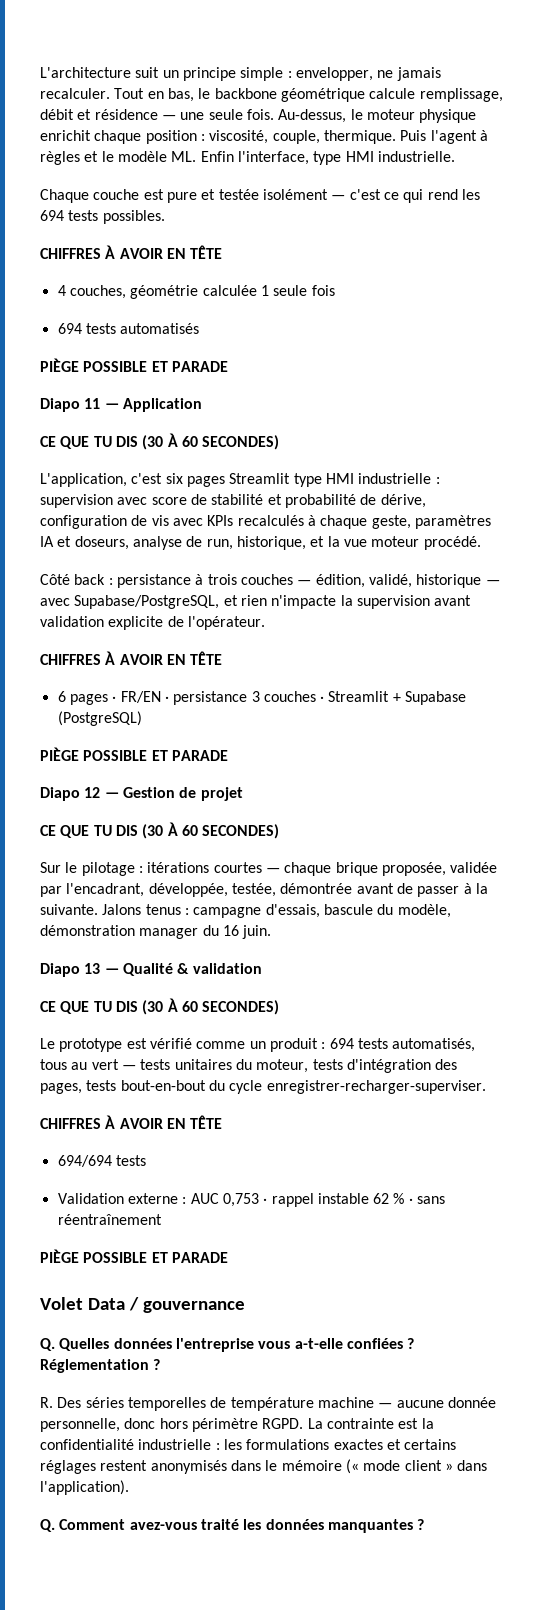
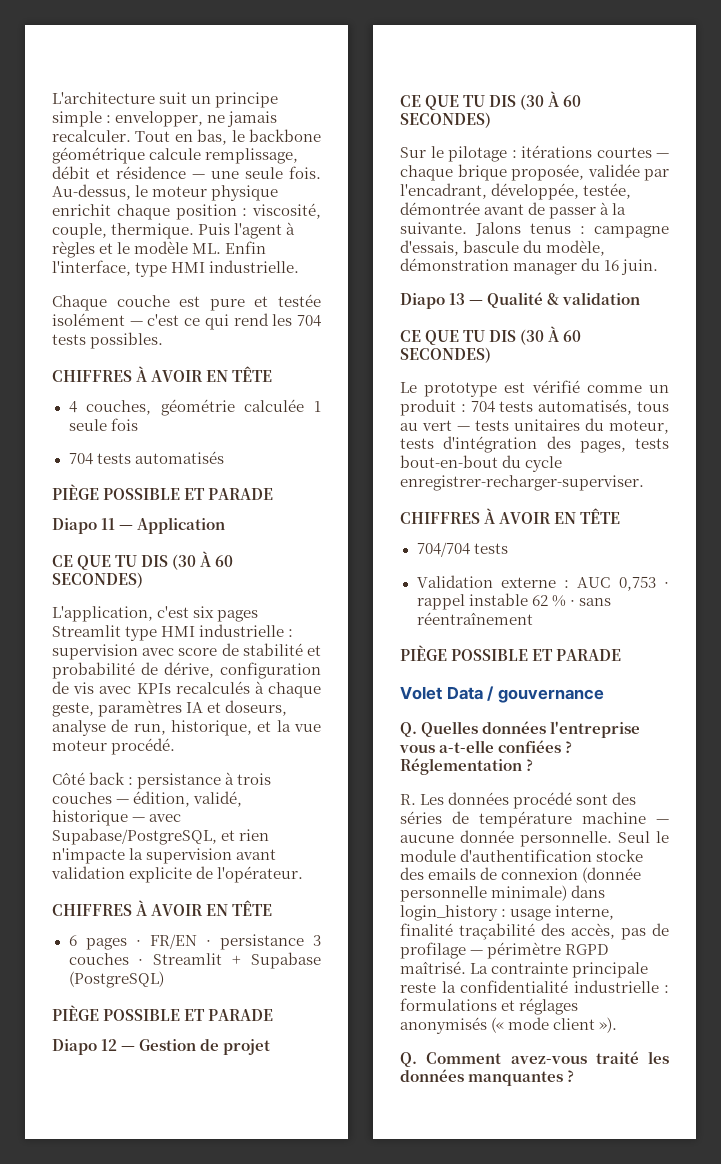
[40,210,64,221] 694 -> [297,315,321,327] 704
[57,323,82,334] 694 -> [68,453,93,465] 704
[329,1038,354,1049] 694 -> [470,401,495,413] 704
[57,1155,112,1167] 694/694 -> [416,542,470,557] 704/704
[57,1397,206,1411] Des séries temporelles -> [420,792,637,809] [400,811,442,824] Les données procédé sont des séries
[40,1418,434,1432] [40,1439,457,1450] [40,1459,488,1474] [40,1480,129,1495] personnelle, donc hors périmètre RGPD. La contrainte est la confidentialité industrielle : les formulations exactes et certains réglages restent anonymisés dans le mémoire (« mode client » dans l'application). -> [520,831,669,847] [400,849,644,862] [400,867,642,883] [400,885,606,902] [400,905,615,921] [400,923,669,940] [400,942,610,959] [400,961,649,978] [400,980,669,993] [400,998,579,1015] [400,1017,618,1034] personnelle. Seul le module d'authentification stocke des emails de connexion (donnée personnelle minimale) dans login_history : usage interne, finalité traçabilité des accès, pas de profilage — périmètre RGPD maîtrisé. La contrainte principale reste la confidentialité industrielle : formulations et réglages anonymisés (« mode client »).

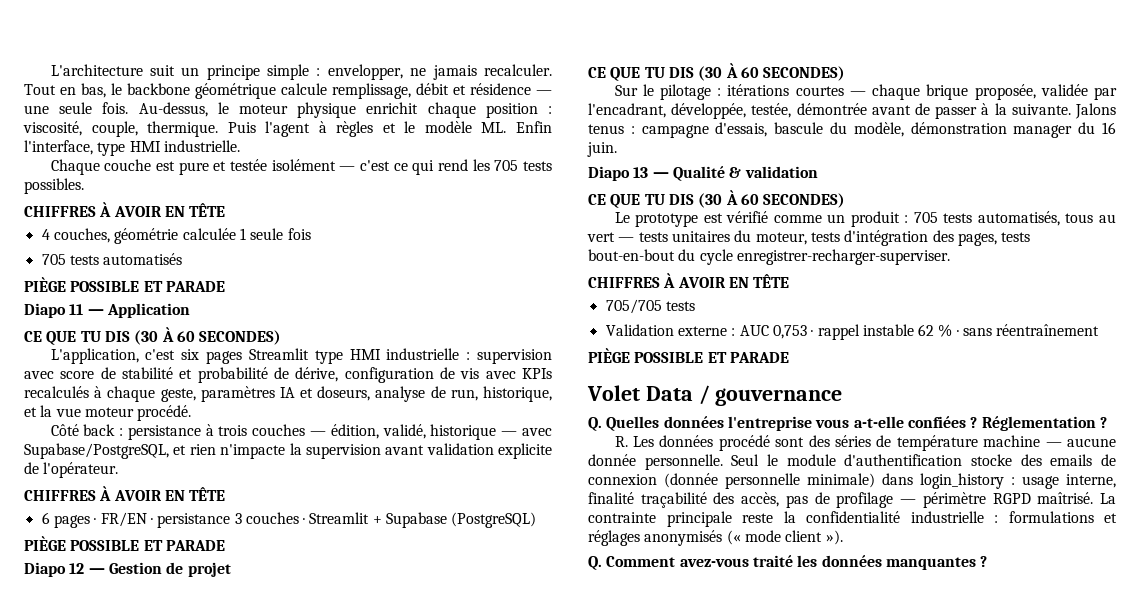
[297,315,321,327] 704 -> [494,160,519,171] 705
[68,453,93,465] 704 -> [41,254,66,265] 705
[470,401,495,413] 704 -> [913,212,938,223] 705
[416,542,470,557] 704/704 -> [605,299,662,314] 705/705

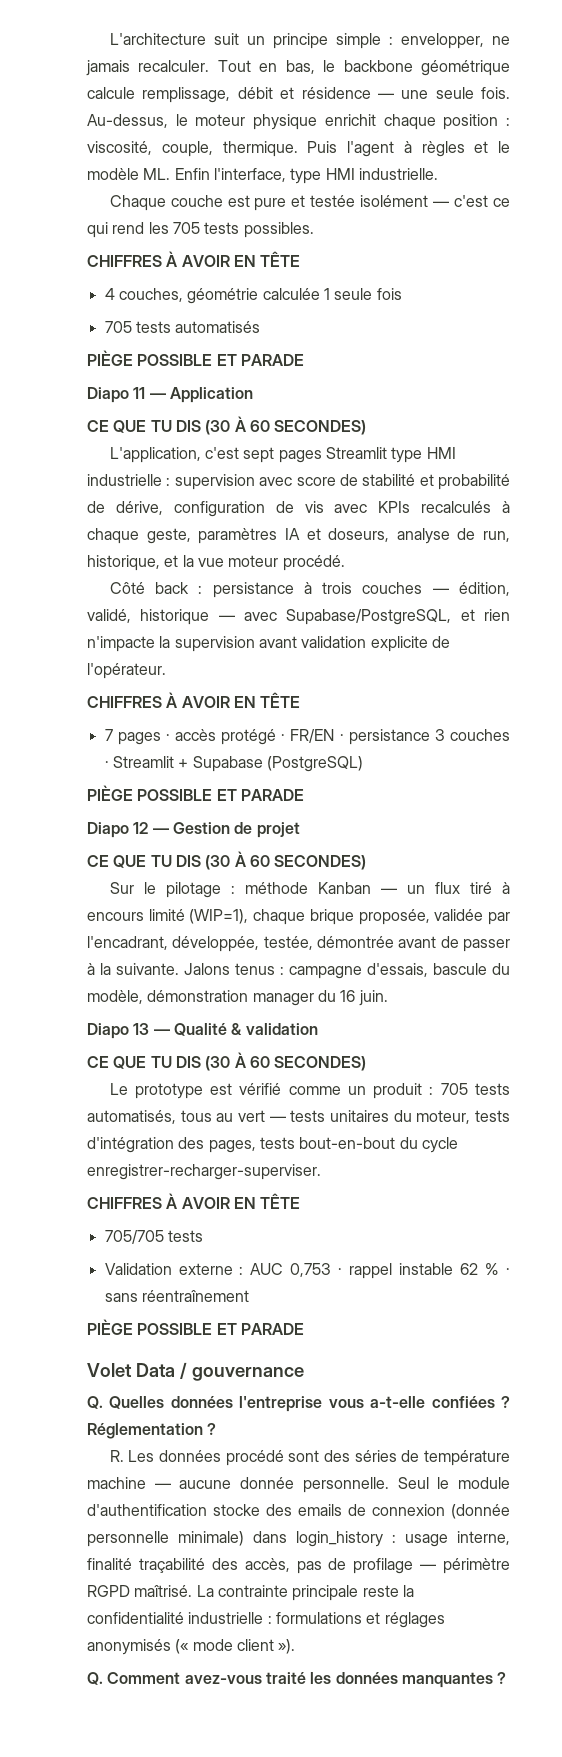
[181,349,200,360] six -> [243,447,275,463] sept
[41,512,50,524] 6 -> [104,729,113,741] 7
(97, 521) none -> [175,729,286,745] accès protégé ·
[727,84,866,96] itérations courtes — -> [244,882,511,894] [87,909,249,924] méthode Kanban — un flux tiré à encours limité (WIP=1),

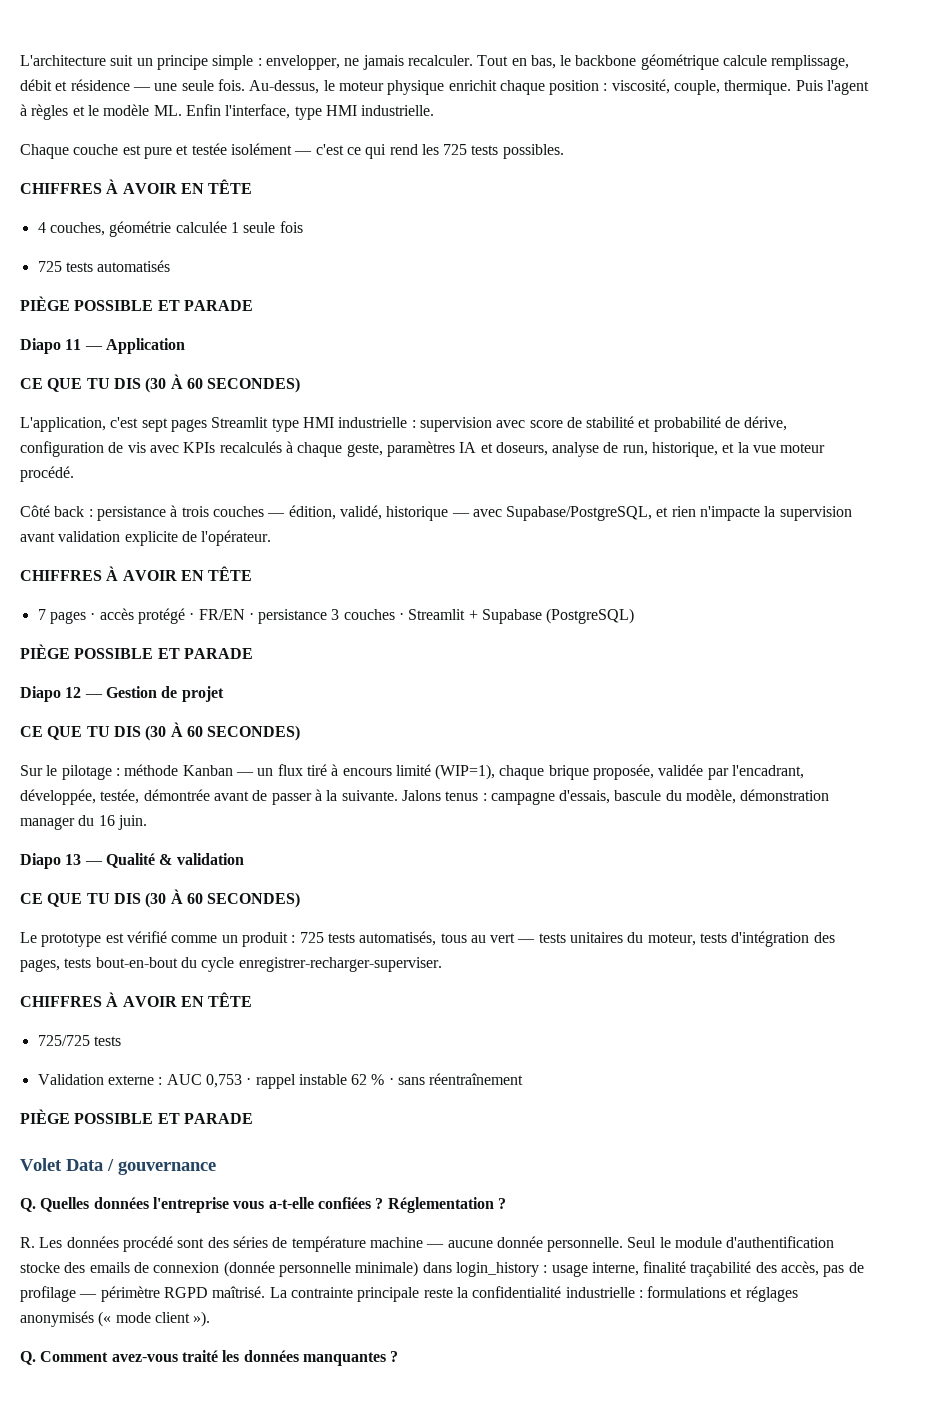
[172,222,200,234] 705 -> [443,144,468,155] 725
[104,321,132,333] 705 -> [37,261,62,272] 725
[440,1083,468,1095] 705 -> [299,932,324,943] 725
[104,1230,164,1244] 705/705 -> [37,1035,90,1046] 725/725

